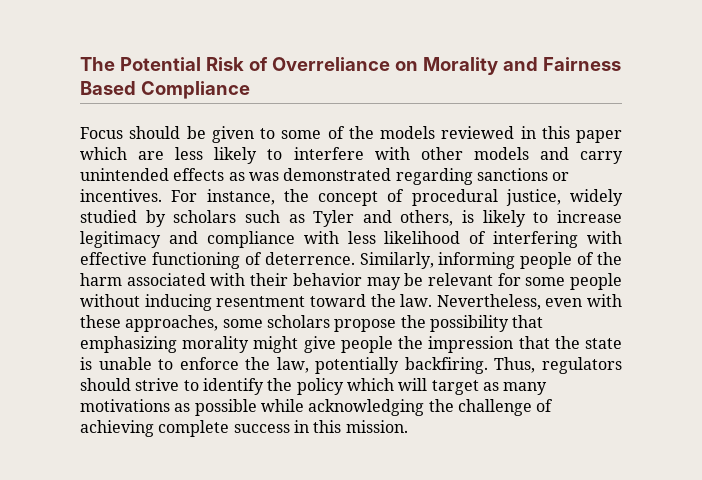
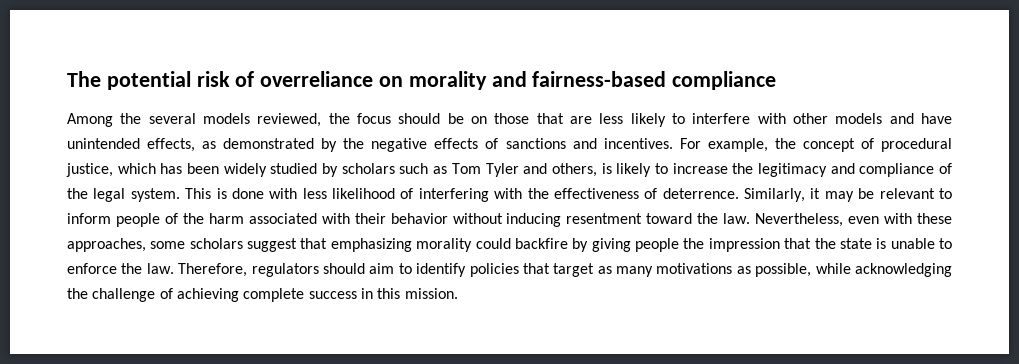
[119,57,621,75] [80,81,250,99] [80,126,622,143] [80,147,127,160] Potential Risk of Overreliance on Morality and Fairness Based Compliance // Focus should be given to some of the models reviewed in this paper which -> [106,71,777,90] [67,113,564,127] potential risk of overreliance on morality and fairness-based compliance // Among the several models reviewed, the focus should be on those that
[580,151,624,164] [80,168,570,185] carry unintended effects as was demonstrated regarding sanctions or -> [921,113,953,124] [67,138,597,152] have unintended effects, as demonstrated by the negative effects of sanctions and
[206,189,275,205] instance, -> [707,138,768,152] example,
(561, 197) none -> [117,163,220,174] which has been
(305, 218) none -> [451,163,481,174] Tom
(622, 216) none -> [732,163,754,174] the
(295, 239) none -> [938,163,952,174] [67,188,264,202] of the legal system. This is done
[80,252,240,269] effective functioning -> [527,188,639,199] the effectiveness
[438,252,516,269] informing -> [810,188,953,202] [67,213,111,224] it may be relevant to inform
[366,273,622,290] may be relevant for some people -> (448, 218) none
[334,315,544,332] [80,336,336,353] propose the possibility that emphasizing morality might give -> [247,238,631,252] suggest that emphasizing morality could backfire by giving
[276,357,536,374] law, potentially backfiring. Thus, -> [146,263,248,277] law. Therefore,
[135,378,180,391] strive -> [369,263,395,274] aim
[267,378,428,395] the policy which will -> [469,263,550,277] policies that
[194,399,257,416] possible -> [755,263,812,277] possible,

